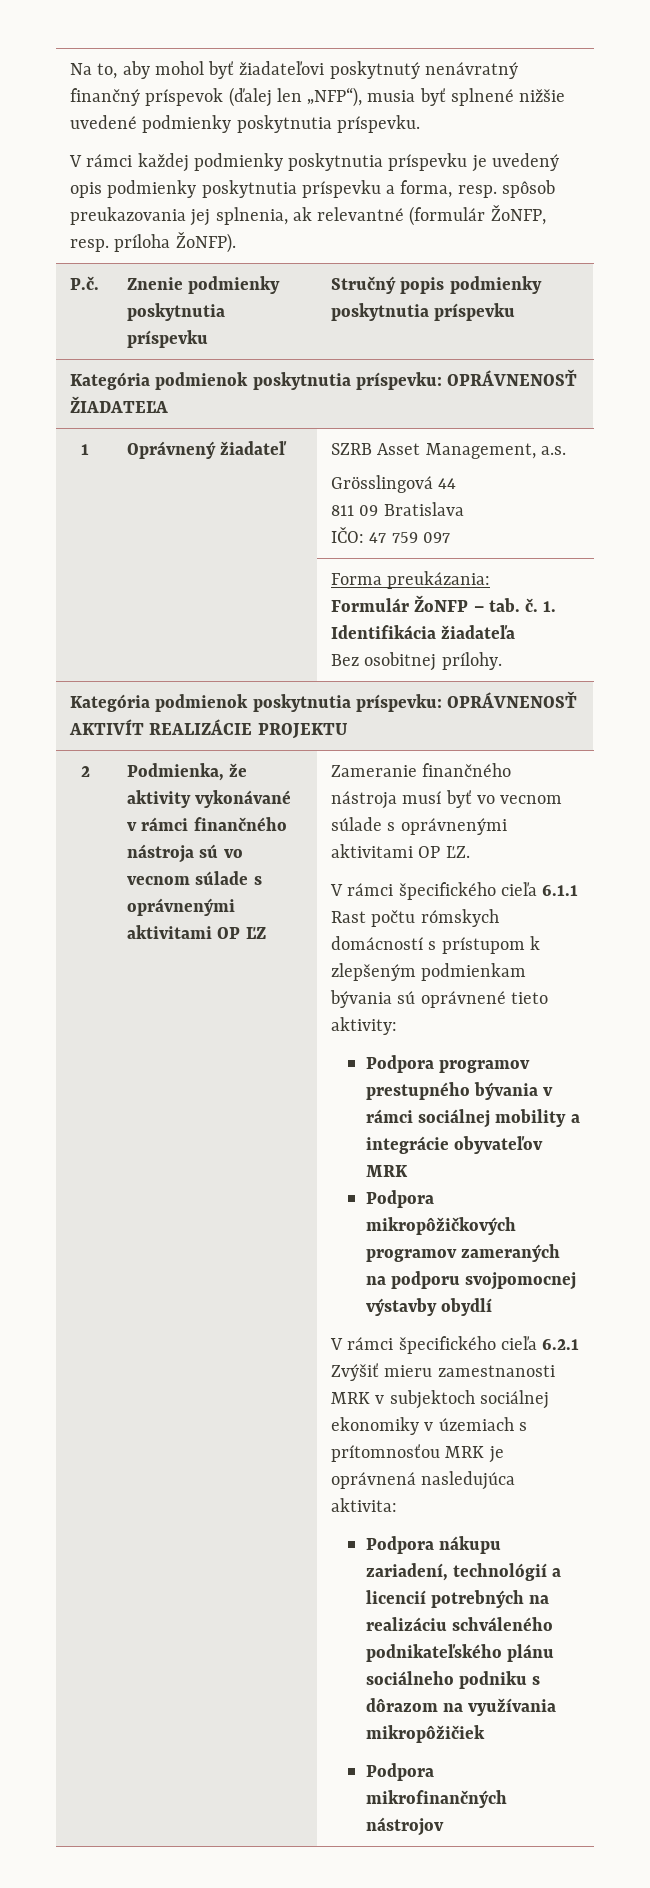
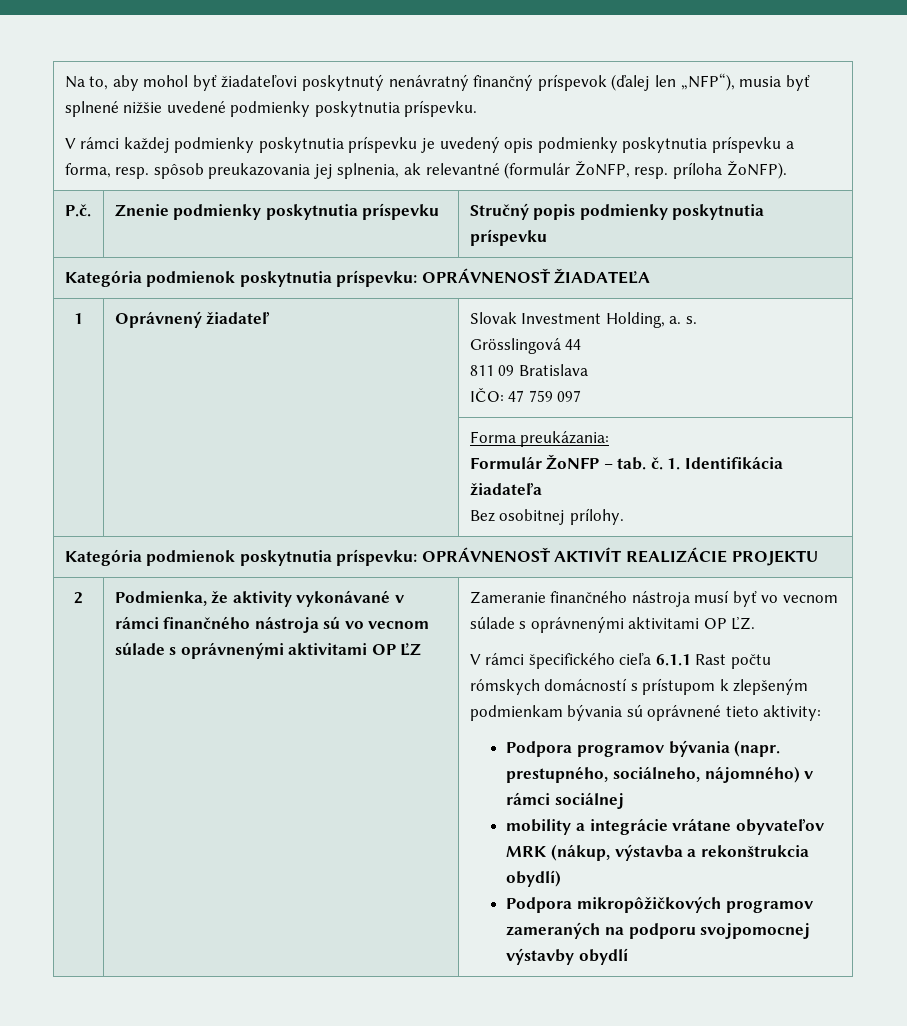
[330,443,566,459] SZRB Asset Management, a.s. -> [469,312,697,328] Slovak Investment Holding, a. s.
[365,1082,539,1100] prestupného bývania -> [668,740,781,757] [506,766,800,783] bývania (napr. prestupného, sociálneho, nájomného)
(491, 1118) none -> (625, 800) //
(449, 1145) none -> [672,818,732,831] vrátane
(408, 1171) none -> [551,844,809,861] [506,870,562,887] (nákup, výstavba a rekonštrukcia obydlí)
[329,1336,580,1354] [330,1363,555,1381] [330,1390,549,1409] [330,1417,527,1435] [330,1444,504,1463] [330,1471,516,1490] [330,1498,397,1512] [365,1536,502,1554] [365,1563,562,1581] [365,1590,550,1608] [365,1617,554,1631] [365,1644,555,1662] [365,1671,541,1689] [365,1698,557,1716] [365,1725,485,1743] [365,1763,434,1781] [365,1790,507,1808] [365,1817,444,1836] // V rámci špecifického cieľa 6.2.1 Zvýšiť mieru zamestnanosti MRK v subjektoch sociálnej ekonomiky v územiach s prítomnosťou MRK je oprávnená nasledujúca aktivita: // Podpora nákupu zariadení, technológií a licencií potrebných na realizáciu schváleného podnikateľského plánu sociálneho podniku s dôrazom na využívania mikropôžičiek // Podpora mikrofinančných nástrojov -> (629, 956) none

